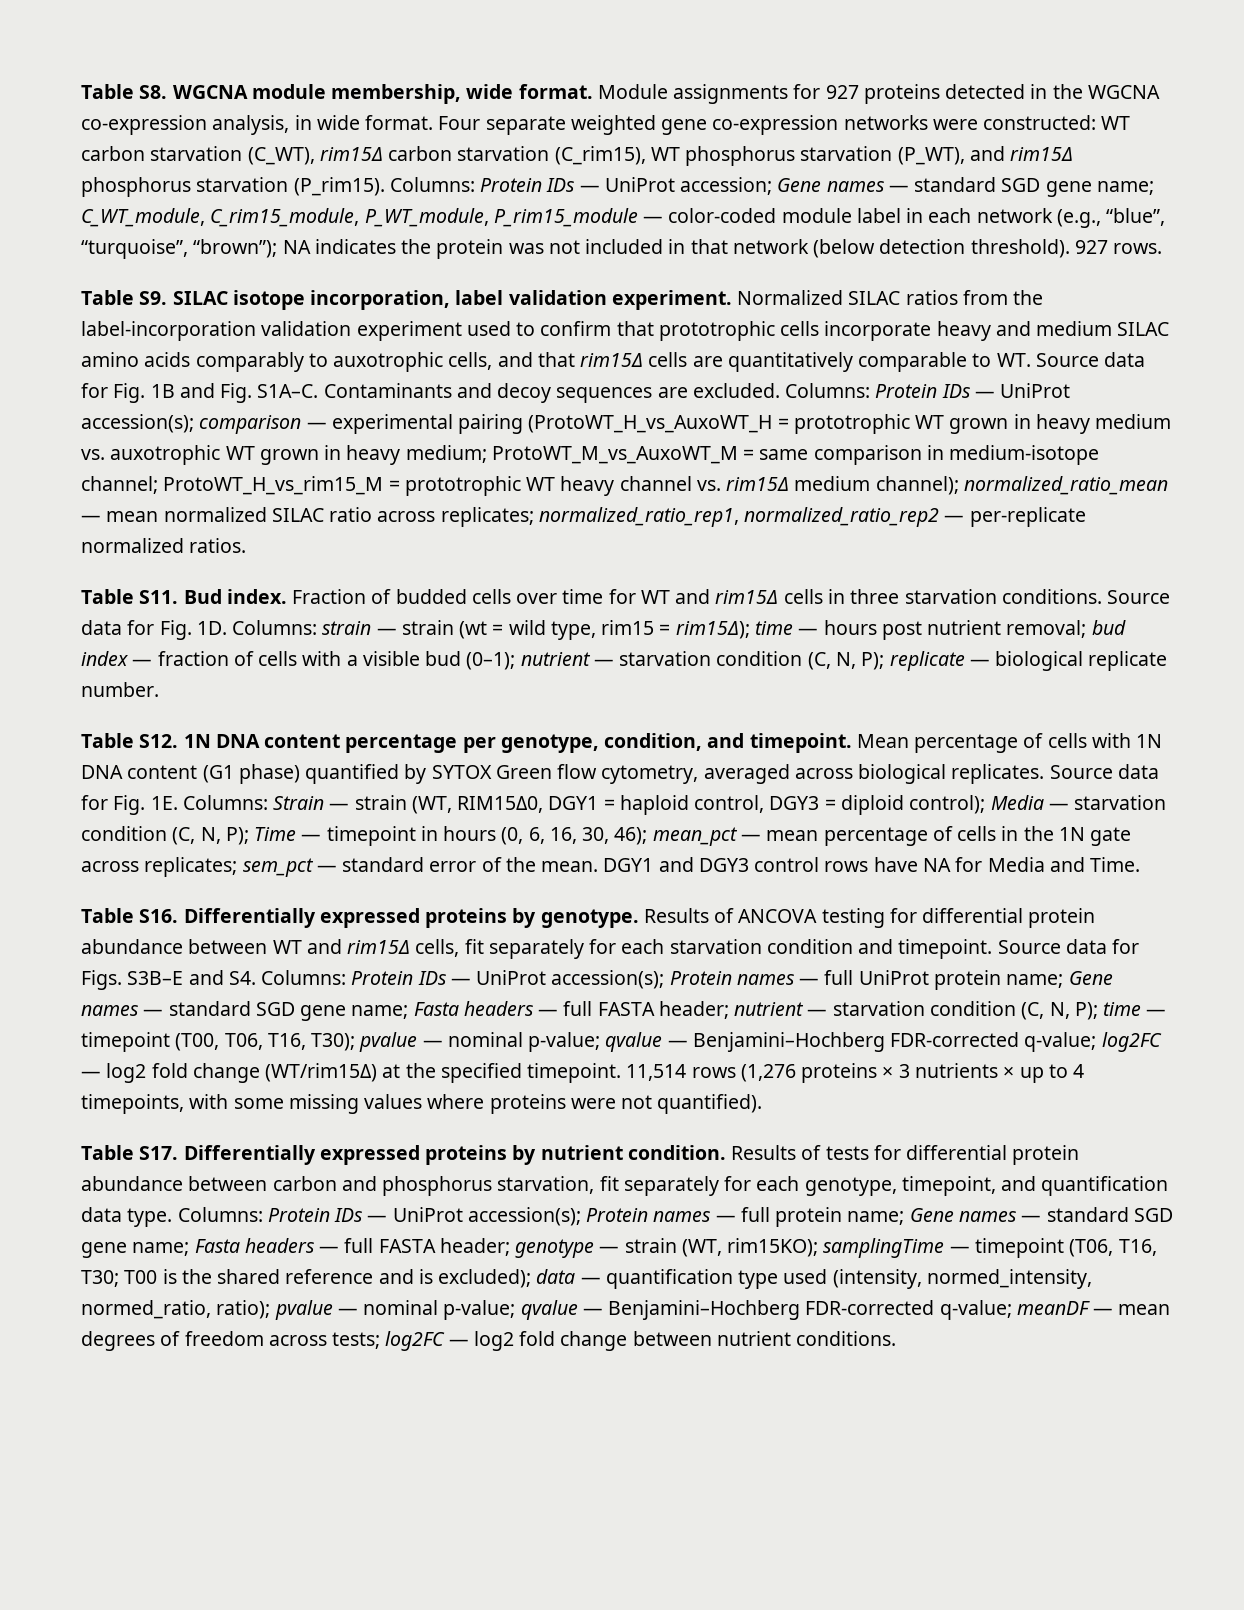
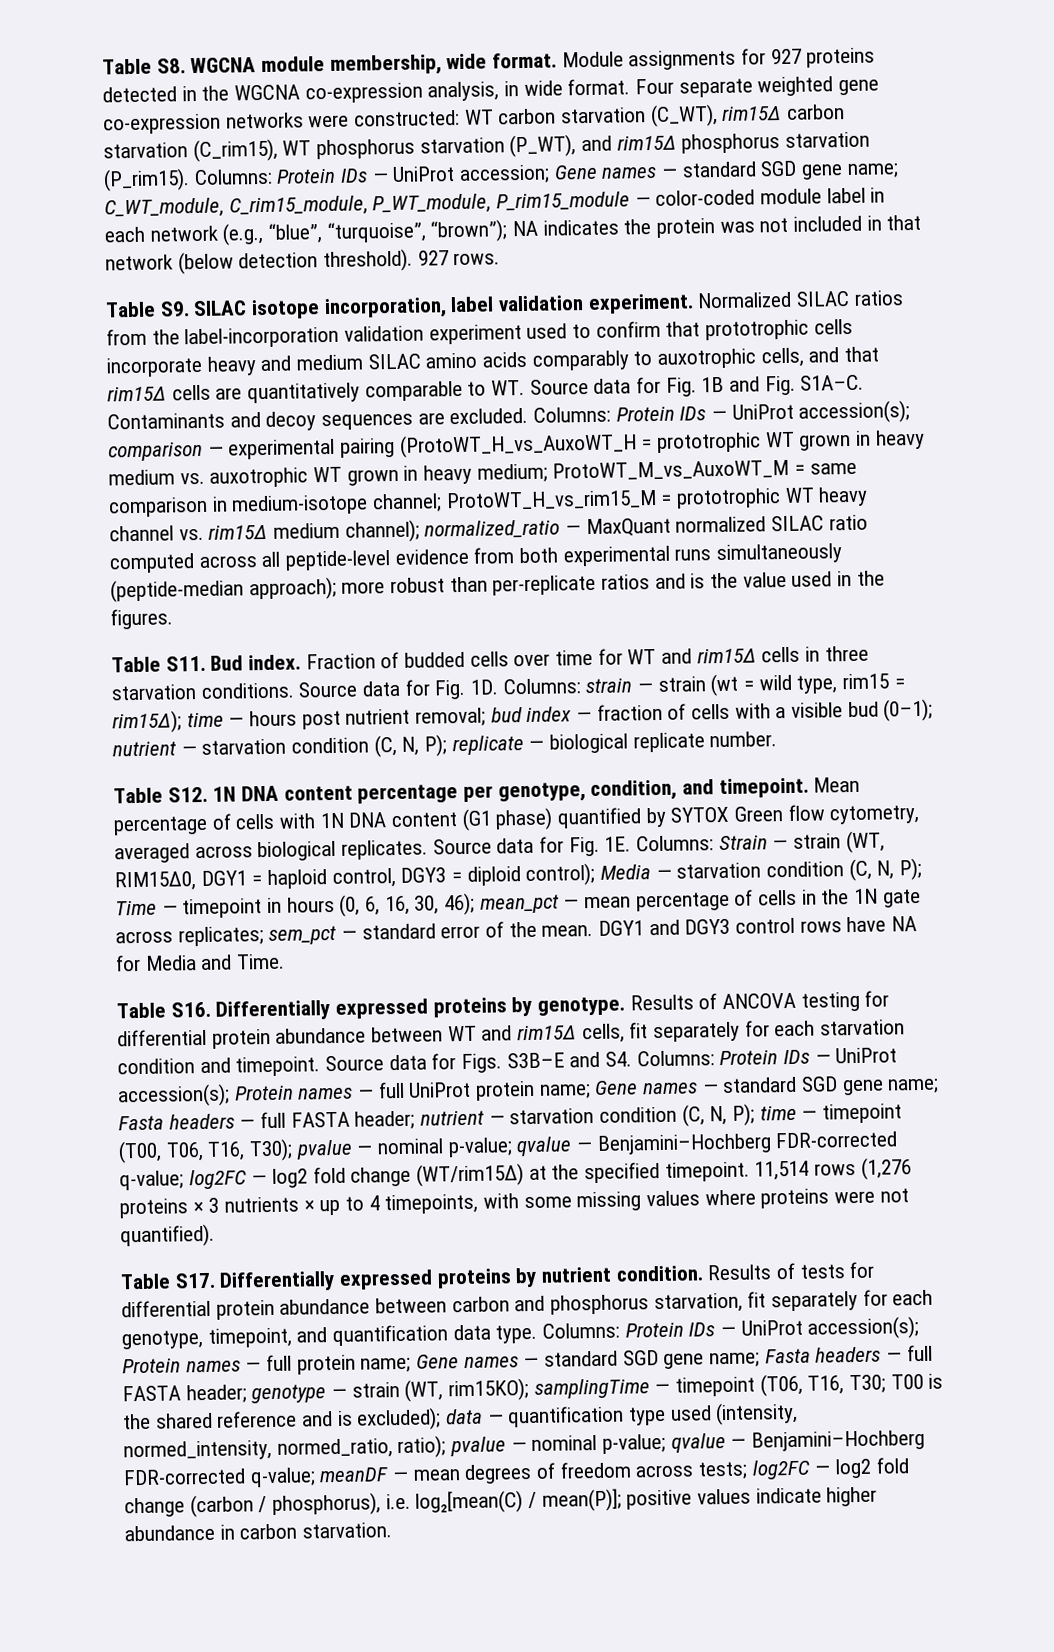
[963,476,1168,495] [81,507,1086,527] [81,538,247,553] normalized_ratio_mean — mean normalized SILAC ratio across replicates; normalized_ratio_rep1, normalized_ratio_rep2 — per-replicate normalized ratios. -> [424,514,868,539] [109,543,843,574] [110,570,885,603] [110,608,173,630] normalized_ratio — MaxQuant normalized SILAC ratio computed across all peptide-level evidence from both experimental runs simultaneously (peptide-median approach); more robust than per-replicate ratios and is the value used in the figures.
[632,1331,897,1346] between nutrient conditions. -> [189,1486,878,1518] [124,1522,393,1542] (carbon / phosphorus), i.e. log₂[mean(C) / mean(P)]; positive values indicate higher abundance in carbon starvation.

